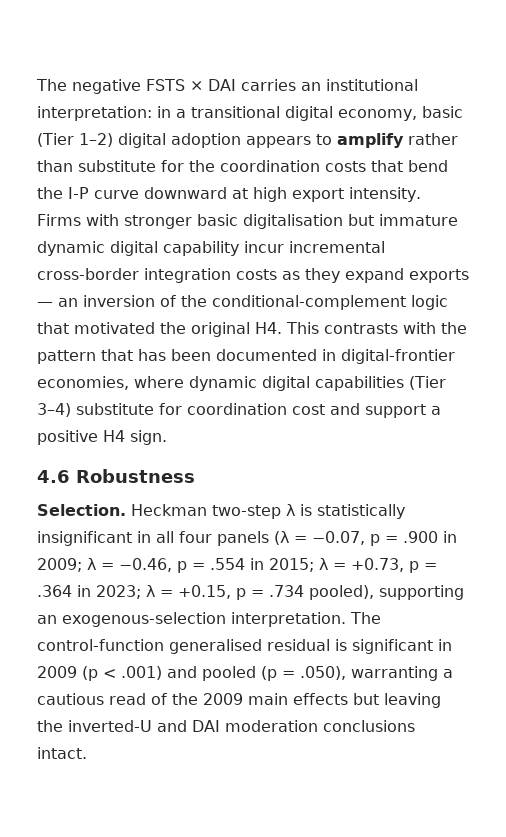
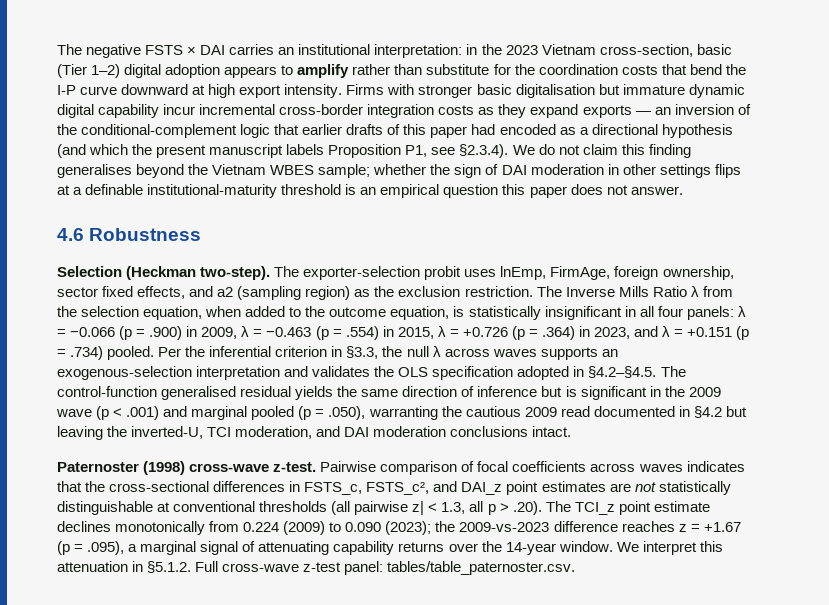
[176,106,417,121] a transitional digital economy, -> [481,44,693,57] the 2023 Vietnam cross‑section,
[74,322,467,337] [37,349,455,364] [37,376,446,391] [37,403,441,418] [37,430,167,445] [37,469,195,483] [37,504,295,519] motivated the original H4. This contrasts with the pattern that has been documented in digital‑frontier economies, where dynamic digital capabilities (Tier 3–4) substitute for coordination cost and support a positive H4 sign. // 4.6 Robustness // Selection. Heckman two‑step λ -> [302,124,733,138] [57,144,691,158] [57,164,741,178] [57,184,683,198] [57,228,202,241] [57,266,734,280] [57,286,733,300] [57,306,450,320] earlier drafts of this paper had encoded as a directional hypothesis (and which the present manuscript labels Proposition P1, see §2.3.4). We do not claim this finding generalises beyond the Vietnam WBES sample; whether the sign of DAI moderation in other settings flips at a definable institutional‑maturity threshold is an empirical question this paper does not answer. // 4.6 Robustness // Selection (Heckman two‑step). The exporter‑selection probit uses lnEmp, FirmAge, foreign ownership, sector fixed effects, and a2 (sampling region) as the exclusion restriction. The Inverse Mills Ratio λ from the selection equation, when added to the outcome equation,
[217,531,457,546] [37,558,437,573] [37,585,464,600] [37,612,381,627] [37,639,452,654] [37,666,77,678] panels (λ = −0.07, p = .900 in 2009; λ = −0.46, p = .554 in 2015; λ = +0.73, p = .364 in 2023; λ = +0.15, p = .734 pooled), supporting an exogenous‑selection interpretation. The control‑function generalised residual is significant in 2009 -> [686,306,746,320] [57,326,750,340] [57,346,618,360] [57,366,686,380] [57,386,721,400] [56,409,92,417] panels: λ = −0.066 (p = .900) in 2009, λ = −0.463 (p = .554) in 2015, λ = +0.726 (p = .364) in 2023, and λ = +0.151 (p = .734) pooled. Per the inferential criterion in §3.3, the null λ across waves supports an exogenous‑selection interpretation and validates the OLS specification adopted in §4.2–§4.5. The control‑function generalised residual yields the same direction of inference but is significant in the 2009 wave
(197, 672) none -> [191,406,248,420] marginal
[443,669,453,678] [37,693,441,708] [37,720,152,732] a cautious read of the 2009 main effects but leaving the inverted‑U -> [441,406,747,418] [57,426,313,440] the cautious 2009 read documented in §4.2 but leaving the inverted‑U, TCI moderation,
(87, 753) none -> [57,461,745,475] [57,481,731,495] [57,501,710,515] [57,521,741,535] [57,541,723,555] [57,561,576,575] // Paternoster (1998) cross‑wave z‑test. Pairwise comparison of focal coefficients across waves indicates that the cross‑sectional differences in FSTS_c, FSTS_c², and DAI_z point estimates are not statistically distinguishable at conventional thresholds (all pairwise z| < 1.3, all p > .20). The TCI_z point estimate declines monotonically from 0.224 (2009) to 0.090 (2023); the 2009‑vs‑2023 difference reaches z = +1.67 (p = .095), a marginal signal of attenuating capability returns over the 14‑year window. We interpret this attenuation in §5.1.2. Full cross‑wave z‑test panel: tables/table_paternoster.csv.

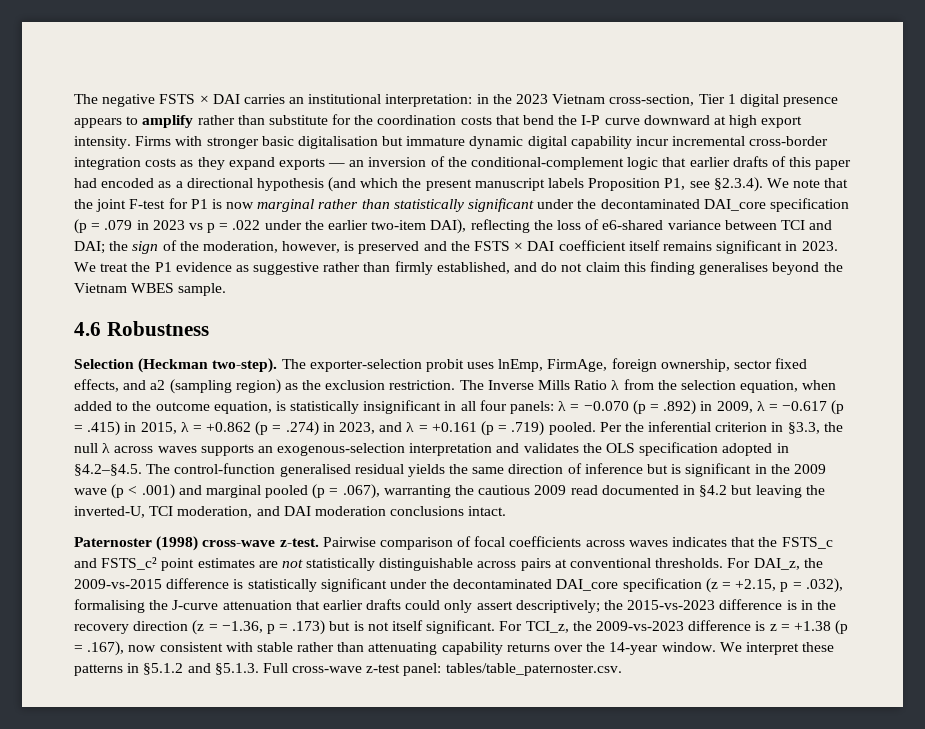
[696,44,732,55] [57,64,221,78] basic (Tier 1–2) digital adoption -> [698,94,839,107] Tier 1 digital presence
(535, 150) none -> [793,178,849,188] [74,198,849,212] [74,219,833,234] [74,240,838,254] [74,261,538,275] note that the joint F‑test for P1 is now marginal rather than statistically significant under the decontaminated DAI_core specification (p = .079 in 2023 vs p = .022 under the earlier two‑item DAI), reflecting the loss of e6‑shared variance between TCI and DAI; the sign of the moderation, however, is preserved and the FSTS × DAI coefficient itself remains significant in 2023. We treat the P1 evidence as suggestive rather than firmly established, and
[318,164,741,178] [57,184,683,198] sample; whether the sign of DAI moderation in other settings flips at a definable institutional‑maturity threshold is an empirical question this paper does not answer. -> [178,283,227,296] sample.
[70,326,183,340] −0.066 (p = .900) -> [583,400,697,415] −0.070 (p = .892)
[266,326,379,340] −0.463 (p = .554) -> [782,400,845,415] [74,421,121,436] −0.617 (p = .415)
[462,326,576,340] +0.726 (p = .364) -> [206,421,319,436] +0.862 (p = .274)
[687,326,750,340] [57,346,104,360] +0.151 (p = .734) -> [431,421,545,436] +0.161 (p = .719)
[328,406,366,420] .050), -> [342,484,380,499] .067),
[109,481,503,495] cross‑sectional differences in FSTS_c, FSTS_c², and DAI_z -> [781,537,833,549] [74,557,158,570] FSTS_c and FSTS_c²
[157,501,710,515] [57,521,432,535] at conventional thresholds (all pairwise z| < 1.3, all p > .20). The TCI_z point estimate declines monotonically from 0.224 (2009) to 0.090 (2023); -> [477,558,823,571] [74,578,843,593] [74,599,836,613] [74,620,569,635] across pairs at conventional thresholds. For DAI_z, the 2009‑vs‑2015 difference is statistically significant under the decontaminated DAI_core specification (z = +2.15, p = .032), formalising the J‑curve attenuation that earlier drafts could only assert descriptively; the 2015‑vs‑2023 difference is in the recovery direction (z = −1.36, p = .173) but is not itself significant. For TCI_z,
[621,521,675,532] reaches -> [755,621,766,631] is
[703,522,741,532] [57,541,256,555] +1.67 (p = .095), a marginal signal of -> [793,620,849,635] [74,641,365,656] +1.38 (p = .167), now consistent with stable rather than
[699,541,723,552] [57,561,192,573] this attenuation in §5.1.2. -> [802,642,835,652] [74,663,259,676] these patterns in §5.1.2 and §5.1.3.

